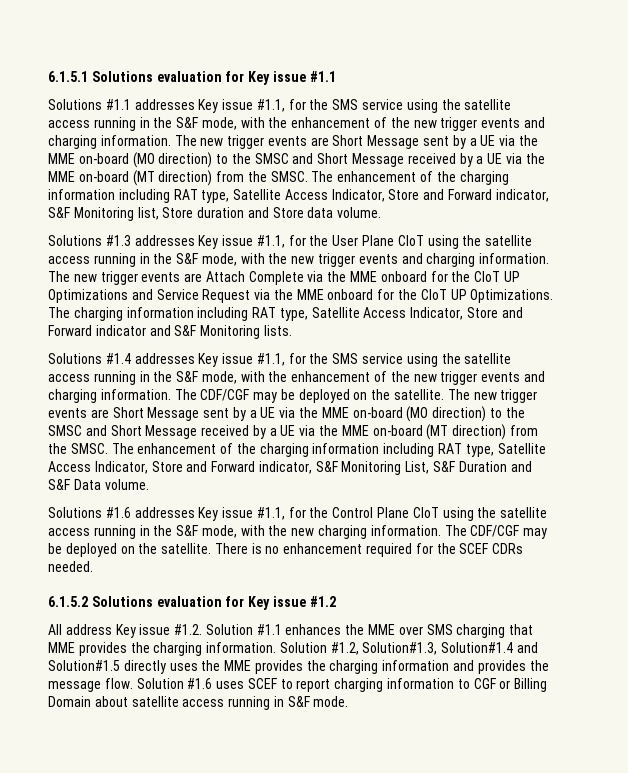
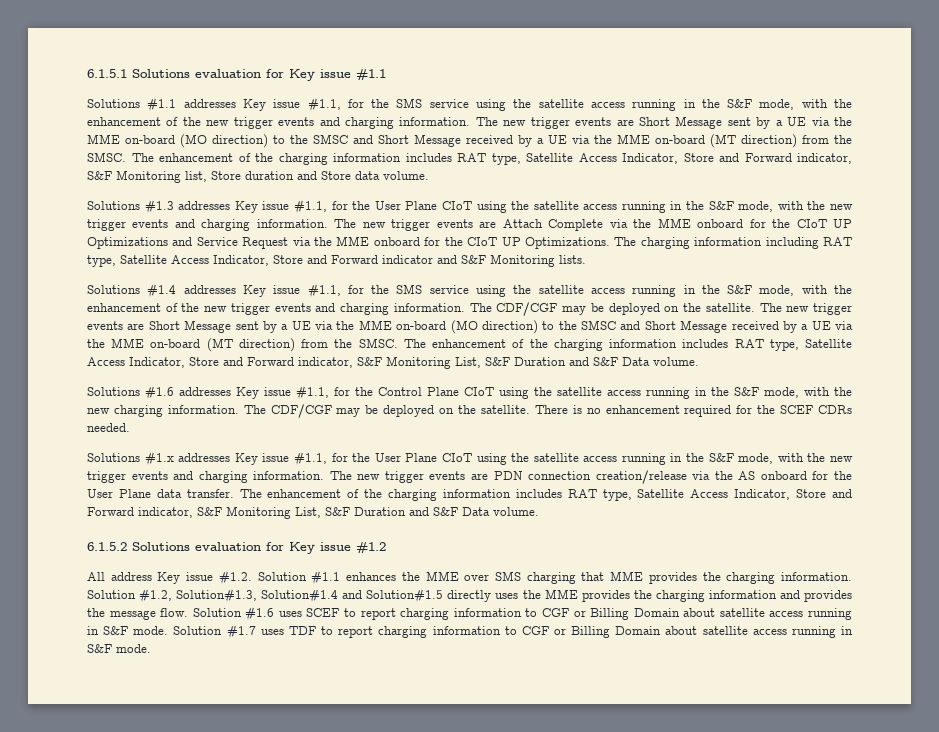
[118,189,170,203] including -> [405,153,452,162] includes
[383,443,435,457] including -> [682,339,729,348] includes
(93, 566) none -> [87,452,853,466] [87,470,852,484] [87,489,852,501] [87,506,539,519] // Solutions #1.x addresses Key issue #1.1, for the User Plane CIoT using the satellite access running in the S&F mode, with the new trigger events and charging information. The new trigger events are PDN connection creation/release via the AS onboard for the User Plane data transfer. The enhancement of the charging information includes RAT type, Satellite Access Indicator, Store and Forward indicator, S&F Monitoring List, S&F Duration and S&F Data volume.
(349, 701) none -> [173,625,853,639] [87,644,151,653] Solution #1.7 uses TDF to report charging information to CGF or Billing Domain about satellite access running in S&F mode.

